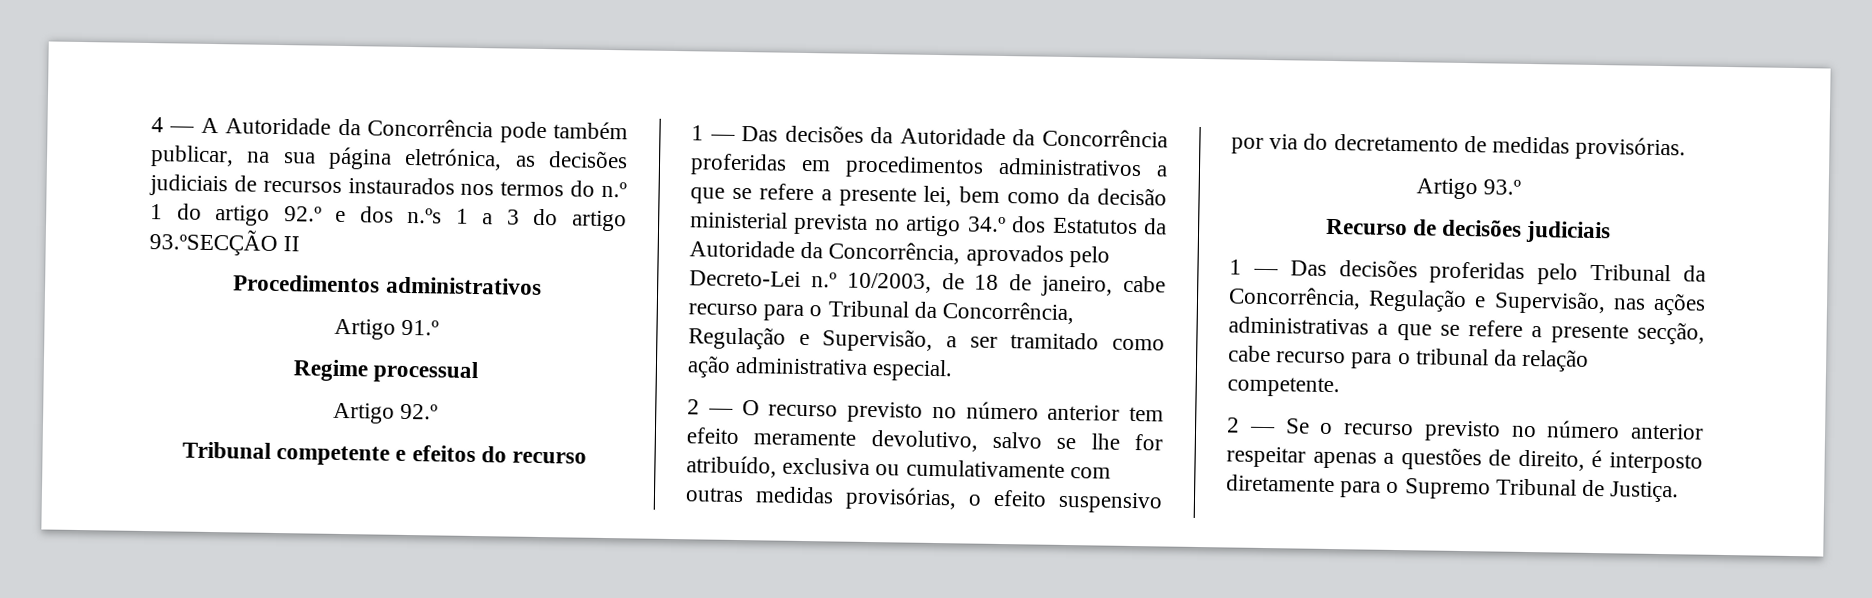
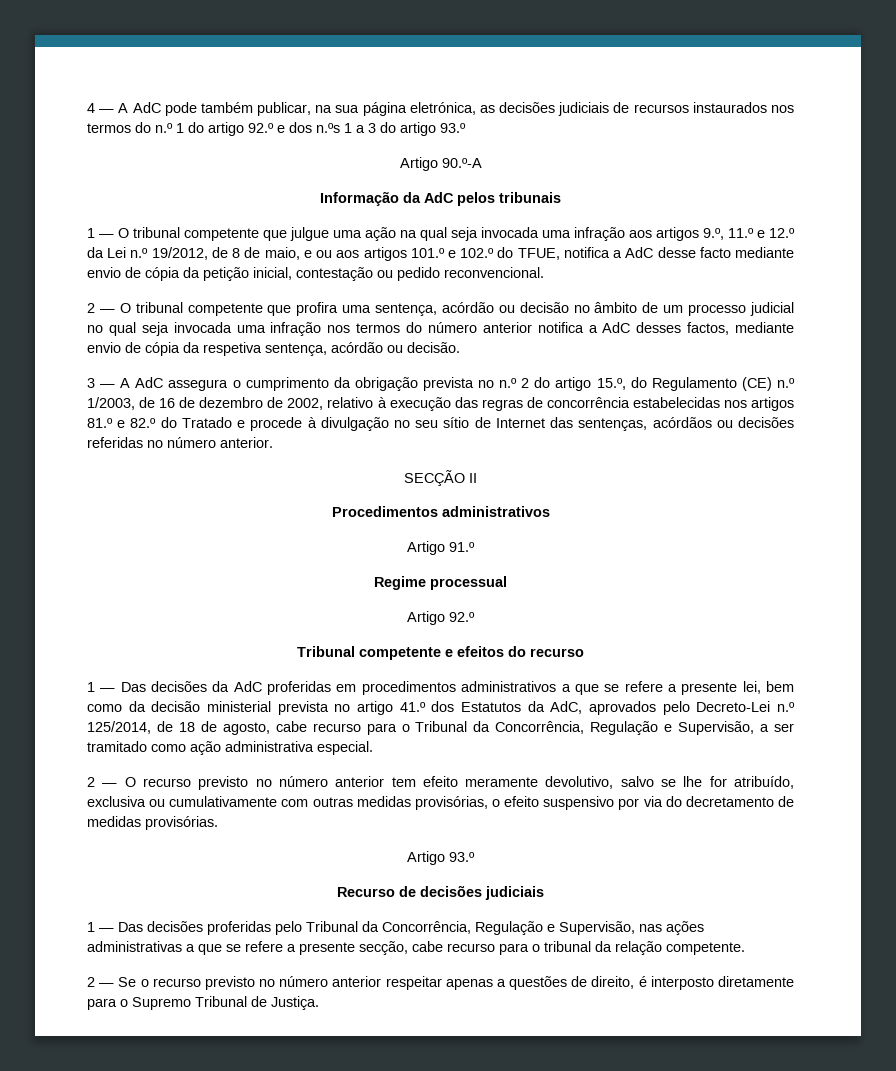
[225,117,494,138] Autoridade da Concorrência -> [132,102,161,113] AdC
[149,228,278,256] 93.ºSECÇÃO -> [440,123,466,133] [399,157,482,171] [320,191,561,206] [87,227,795,241] [87,247,795,261] [87,267,544,281] [87,302,794,316] [87,322,794,336] [87,342,460,356] [87,377,795,391] [87,397,794,411] [87,417,794,431] [87,437,273,448] [404,470,465,486] 93.º // Artigo 90.º-A // Informação da AdC pelos tribunais // 1 — O tribunal competente que julgue uma ação na qual seja invocada uma infração aos artigos 9.º, 11.º e 12.º da Lei n.º 19/2012, de 8 de maio, e ou aos artigos 101.º e 102.º do TFUE, notifica a AdC desse facto mediante envio de cópia da petição inicial, contestação ou pedido reconvencional. // 2 — O tribunal competente que profira uma sentença, acórdão ou decisão no âmbito de um processo judicial no qual seja invocada uma infração nos termos do número anterior notifica a AdC desses factos, mediante envio de cópia da respetiva sentença, acórdão ou decisão. // 3 — A AdC assegura o cumprimento da obrigação prevista no n.º 2 do artigo 15.º, do Regulamento (CE) n.º 1/2003, de 16 de dezembro de 2002, relativo à execução das regras de concorrência estabelecidas nos artigos 81.º e 82.º do Tratado e procede à divulgação no seu sítio de Internet das sentenças, acórdãos ou decisões referidas no número anterior. // SECÇÃO
[899,127,1168,148] Autoridade da Concorrência -> [233,681,262,692] AdC
[967,216,1006,233] 34.º -> [399,702,426,712] 41.º
[689,240,961,265] Autoridade da Concorrência, -> [550,701,583,714] AdC,
[846,272,932,293] 10/2003, -> [87,721,151,734] 125/2014,
[1041,275,1114,297] janeiro, -> [222,722,270,735] agosto,

